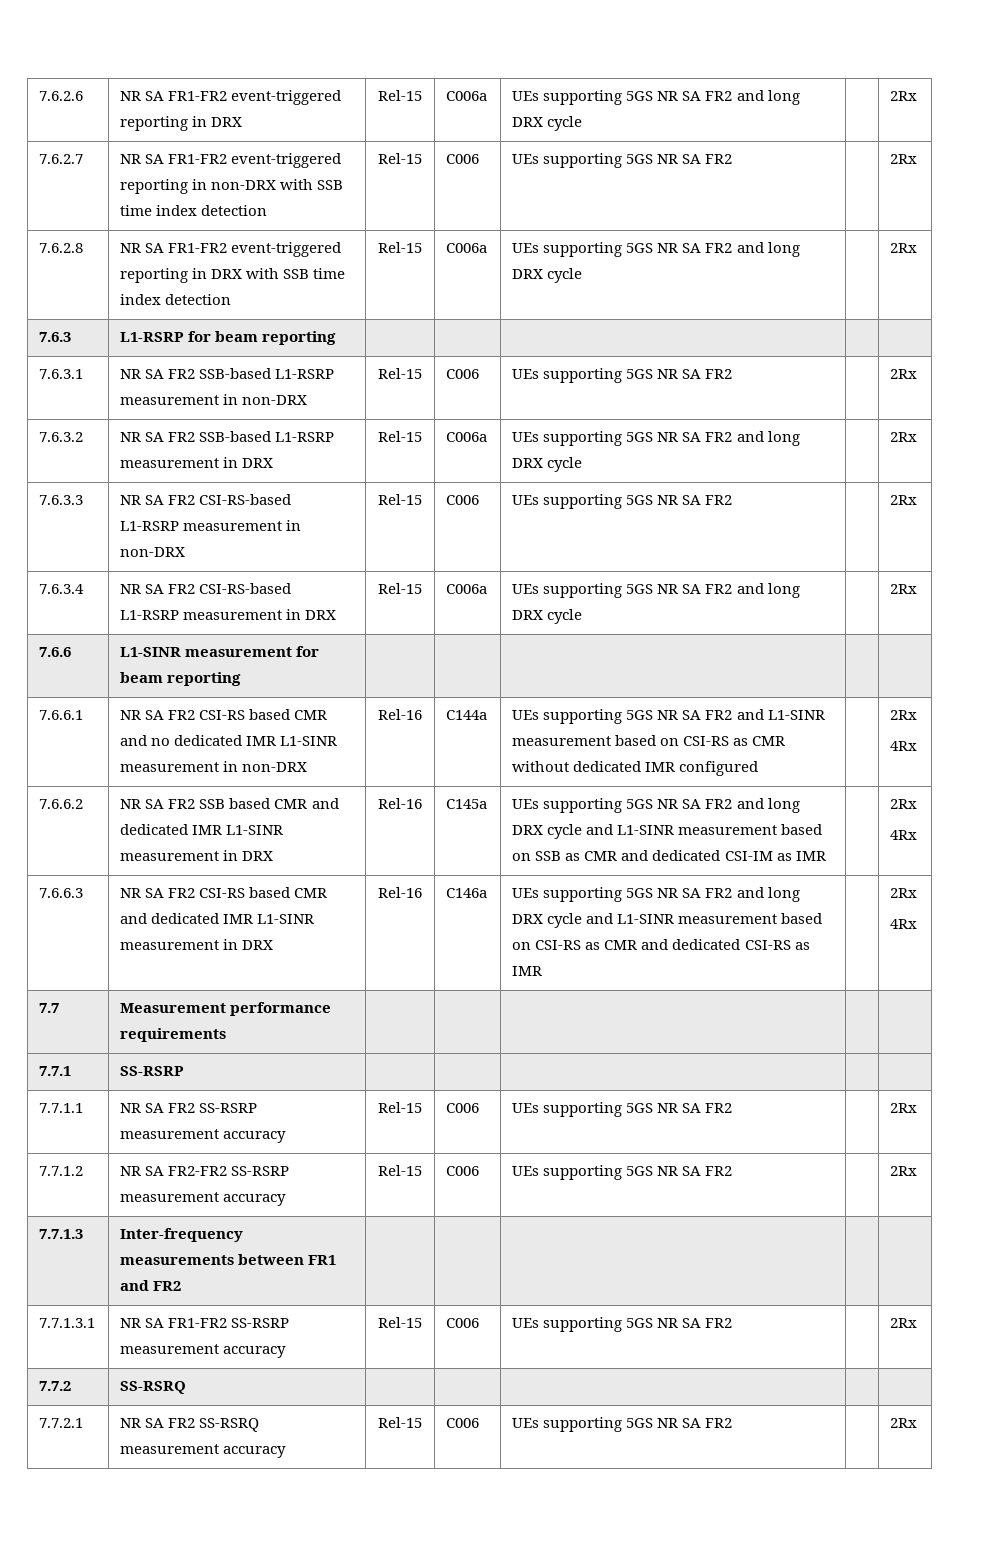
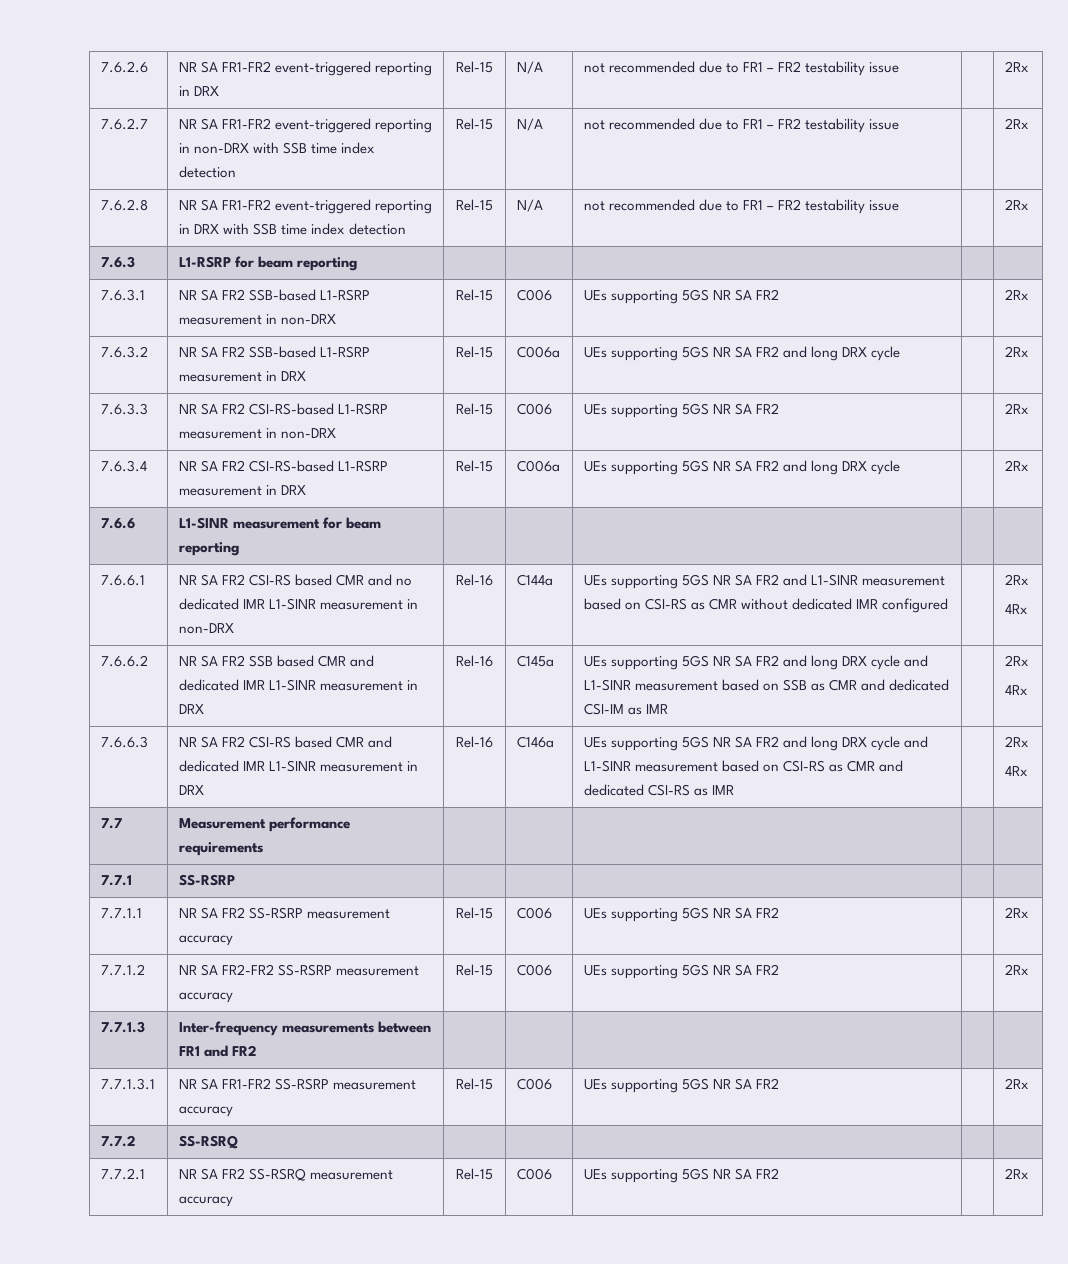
[446,91,488,101] [512,90,800,105] [512,116,583,131] C006a | UEs supporting 5GS NR SA FR2 and long DRX cycle -> [516,61,543,74] [583,61,900,76] N/A | not recommended due to FR1 – FR2 testability issue
[446,154,480,164] [512,153,733,168] C006 | UEs supporting 5GS NR SA FR2 -> [516,118,543,131] [583,118,900,133] N/A | not recommended due to FR1 – FR2 testability issue
[446,243,488,253] [512,242,800,257] [512,268,583,283] C006a | UEs supporting 5GS NR SA FR2 and long DRX cycle -> [516,199,543,212] [583,199,900,214] N/A | not recommended due to FR1 – FR2 testability issue

